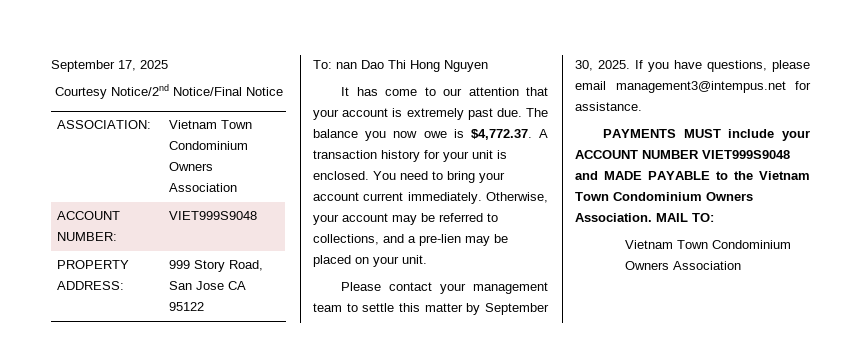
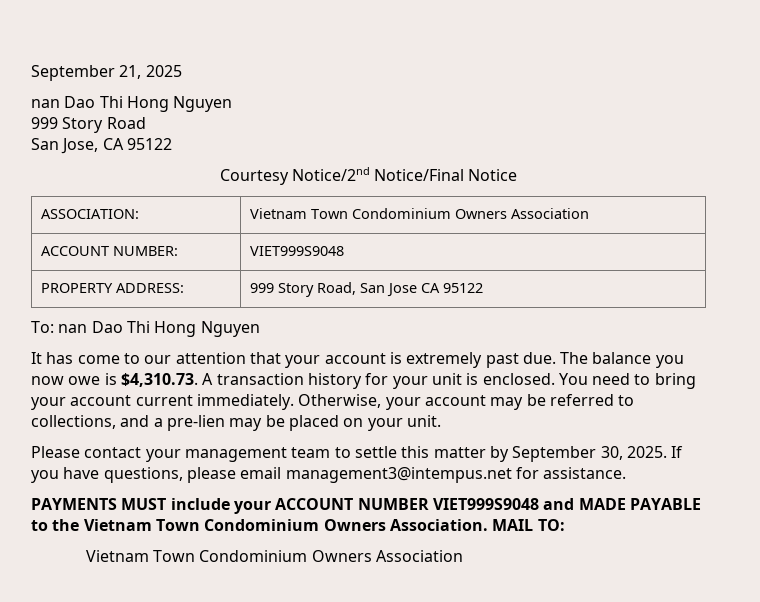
[51,60,136,72] September 17, -> [31,65,142,81] September 21,
(168, 64) none -> [31,96,233,112] [31,117,146,133] [31,138,172,154] // nan Dao Thi Hong Nguyen // 999 Story Road // San Jose, CA 95122
[470,129,532,140] $4,772.37. -> [120,373,198,387] $4,310.73.

